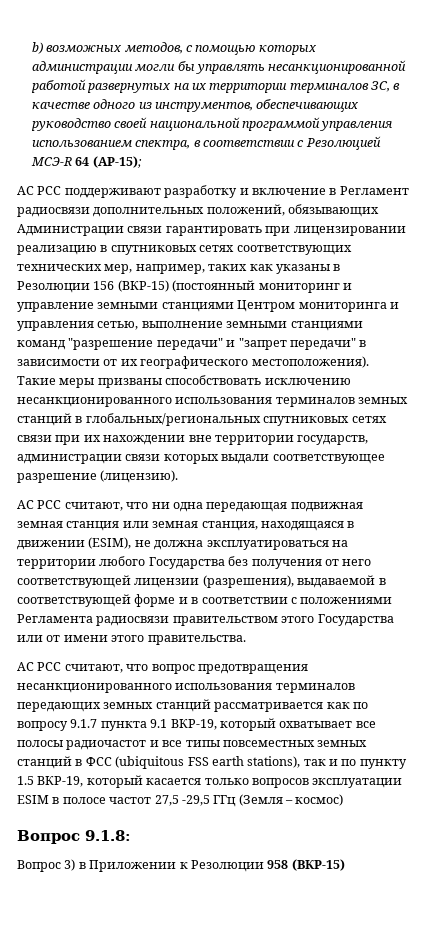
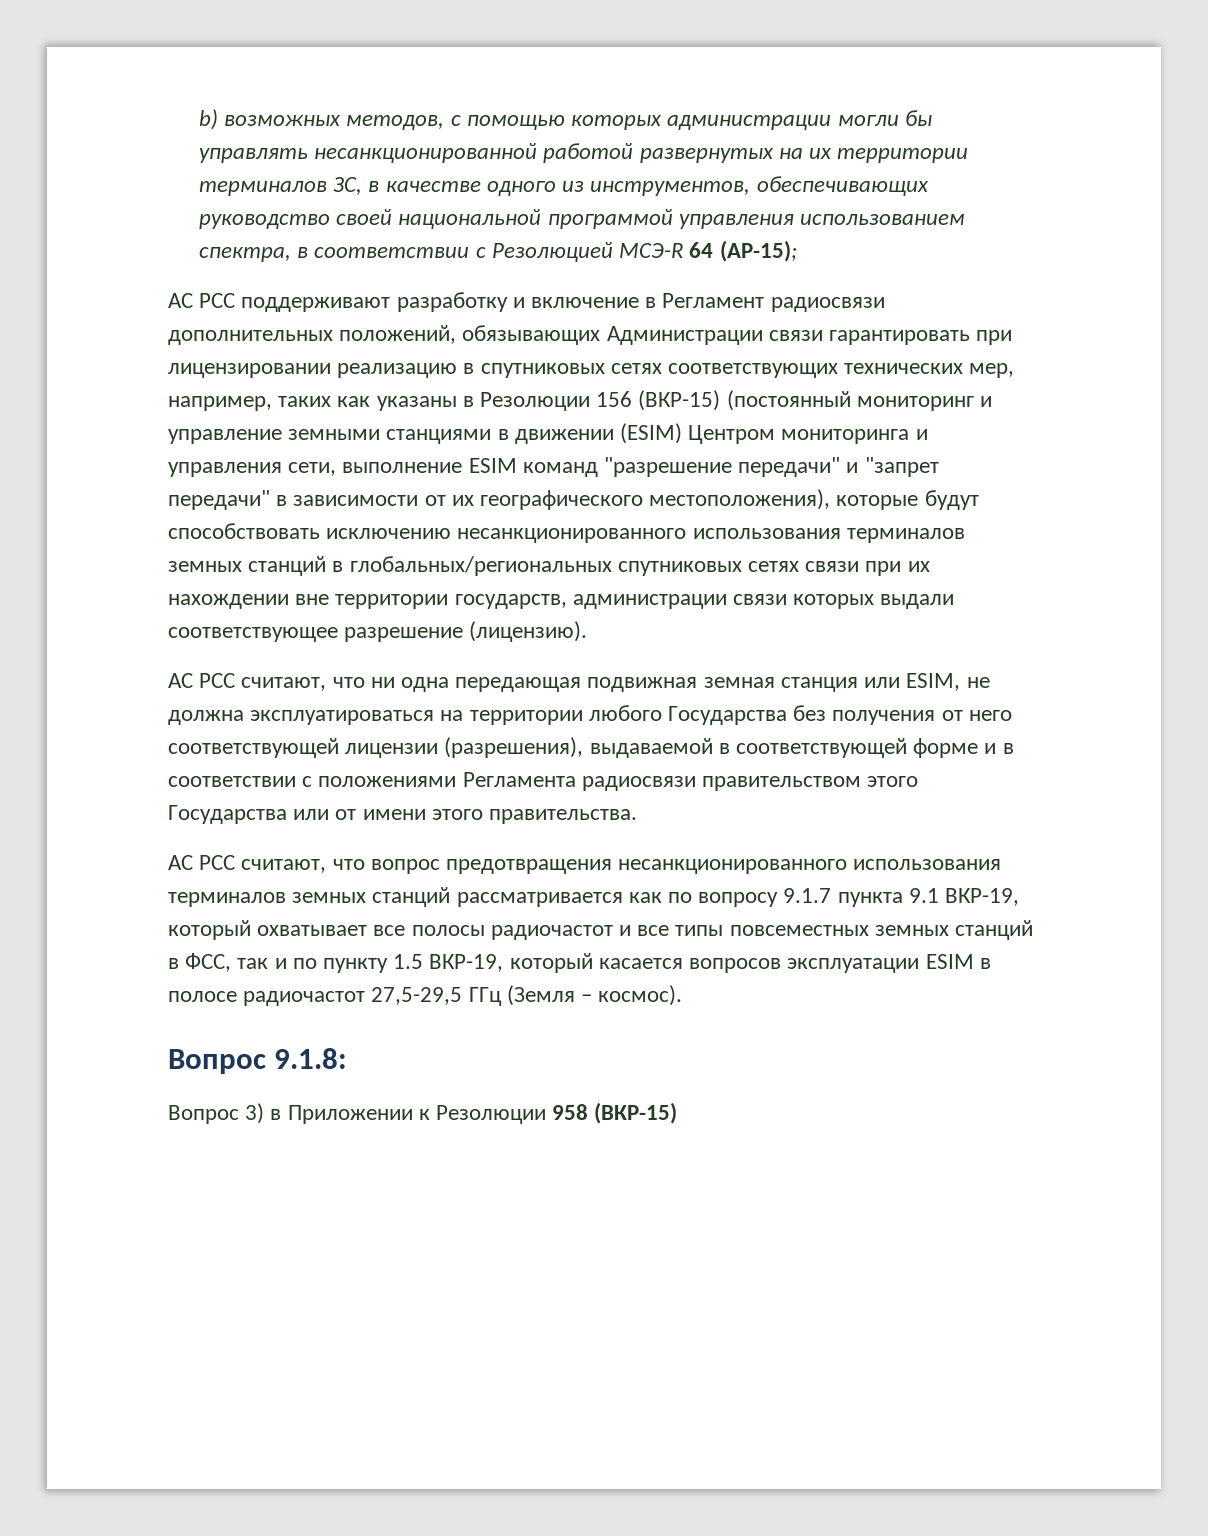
(234, 307) none -> [497,423,683,444] в движении (ESIM)
[97,321,363,331] сетью, выполнение земными станциями -> [288,458,517,476] сети, выполнение ESIM
[251,356,369,368] [17,376,162,388] местоположения). Такие меры призваны -> [649,489,979,510] местоположения), которые будут
[152,521,355,531] [17,537,132,550] земная станция, находящаяся в движении (ESIM), -> [906,673,961,691] ESIM,
[17,702,101,712] передающих -> (286, 899) none
[85,756,301,769] ФСС (ubiquitous FSS earth stations), -> [185,953,232,972] ФСС,
[204,778,249,785] только -> (683, 963) none
[109,795,210,806] частот 27,5 -29,5 -> [243,987,463,1006] радиочастот 27,5-29,5
[295,794,344,806] космос) -> [598,985,683,1006] космос).

